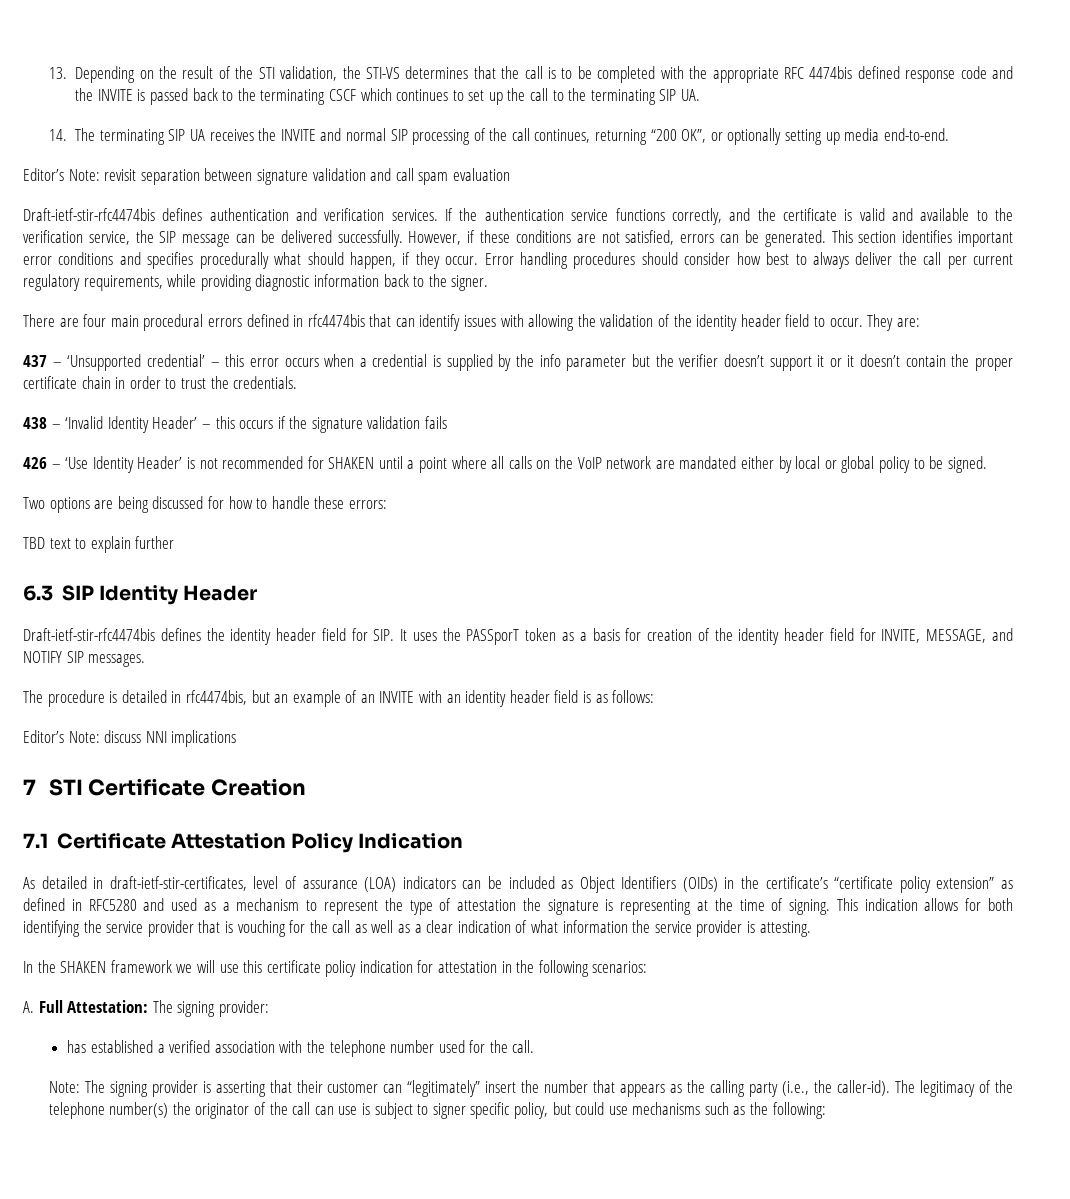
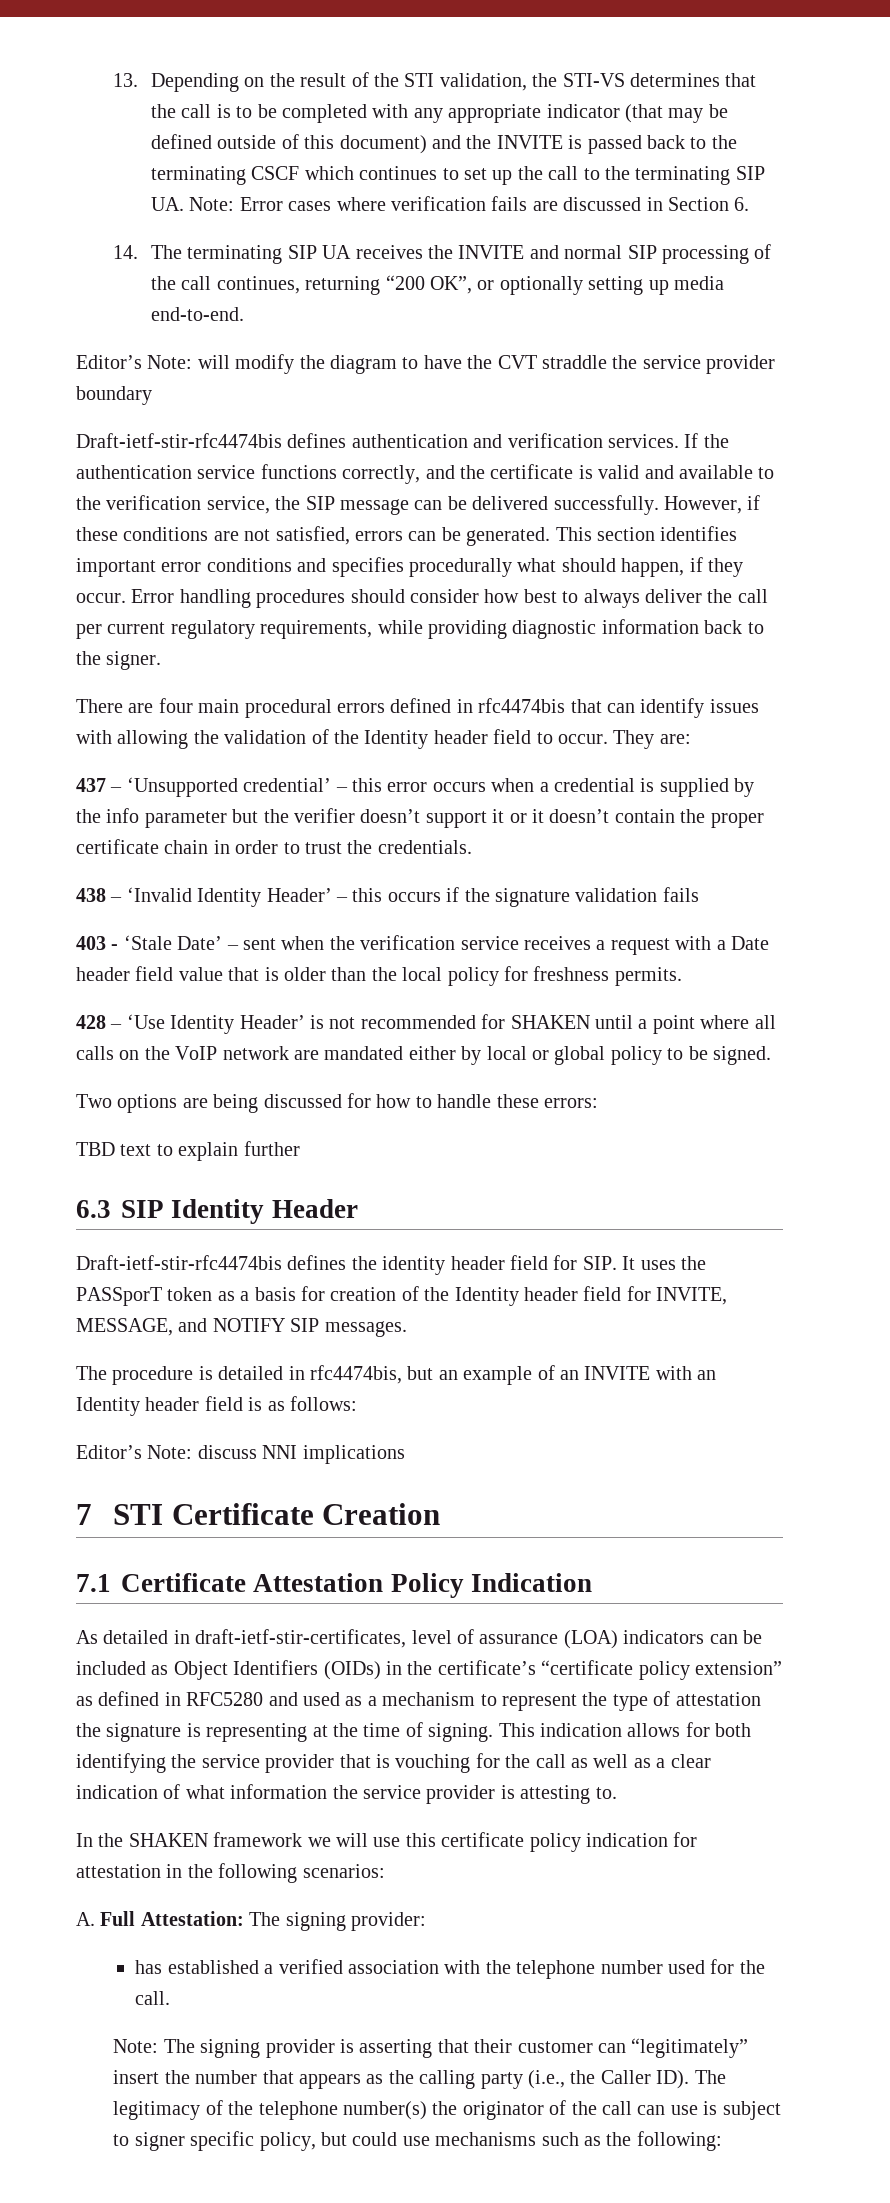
[689,66,987,83] the appropriate RFC 4474bis defined response code -> [413,104,728,123] [150,134,427,154] any appropriate indicator (that may be defined outside of this document)
(700, 95) none -> [189,196,750,211] Note: Error cases where verification fails are discussed in Section 6.
[104,168,510,185] revisit separation between signature validation and call spam evaluation -> [197,354,776,374] [76,386,152,405] will modify the diagram to have the CVT straddle the service provider boundary
[696,314,738,331] identity -> [364,730,429,749] Identity
[23,457,47,469] 426 -> [76,935,769,955] [76,966,682,986] [76,1015,106,1029] 403 - ‘Stale Date’ – sent when the verification service receives a request with a Date header field value that is older than the local policy for freshness permits. // 428
[738,628,780,645] identity -> [454,1287,519,1306] Identity
[465,690,507,707] identity -> [76,1397,140,1416] Identity
[759,921,811,937] attesting. -> [520,1785,617,1804] attesting to.
[837,1080,891,1096] caller-id). -> [600,2070,690,2089] Caller ID).

